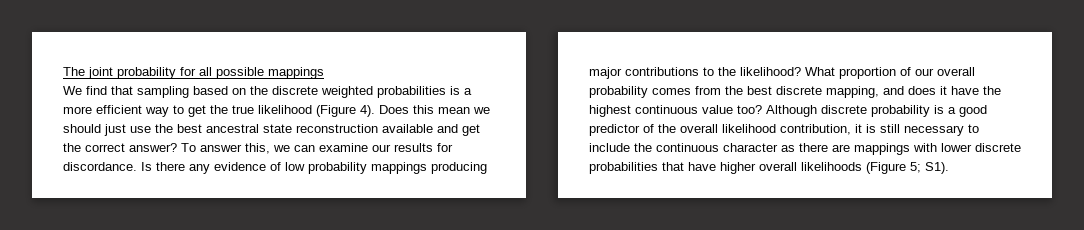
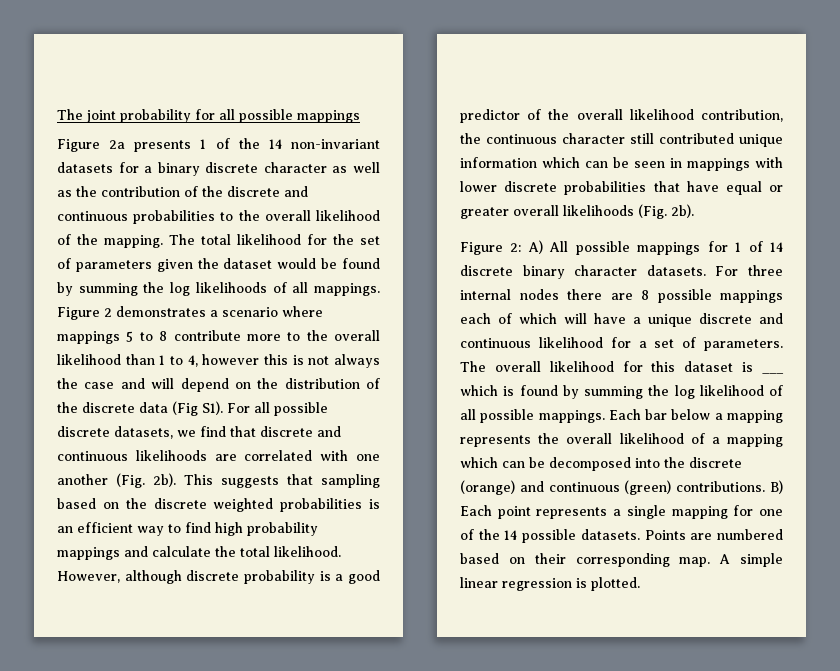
[63,86,107,95] We find -> [57,138,380,152] [57,162,380,176] [57,186,308,197] [57,210,380,224] [57,234,380,248] [57,258,380,272] [57,282,380,296] [57,306,323,320] [57,330,380,344] [57,354,380,368] [57,378,380,392] [57,401,328,416] [57,426,341,439] [57,450,381,461] [57,473,279,488] Figure 2a presents 1 of the 14 non-invariant datasets for a binary discrete character as well as the contribution of the discrete and continuous probabilities to the overall likelihood of the mapping. The total likelihood for the set of parameters given the dataset would be found by summing the log likelihoods of all mappings. Figure 2 demonstrates a scenario where mappings 5 to 8 contribute more to the overall likelihood than 1 to 4, however this is not always the case and will depend on the distribution of the discrete data (Fig S1). For all possible discrete datasets, we find that discrete and continuous likelihoods are correlated with one another (Fig. 2b). This suggests
[464,88,472,95] [63,106,92,114] a more -> [57,526,73,533] an
[188,105,490,117] [63,124,480,136] [63,143,453,154] [63,162,487,174] [589,67,975,79] [589,86,1001,98] [589,105,817,117] get the true likelihood (Figure 4). Does this mean we should just use the best ancestral state reconstruction available and get the correct answer? To answer this, we can examine our results for discordance. Is there any evidence of low probability mappings producing major contributions to the likelihood? What proportion of our overall probability comes from the best discrete mapping, and does it have the highest continuous value too? Although -> [185,522,318,536] [57,546,341,560] [57,570,182,584] find high probability mappings and calculate the total likelihood. However, although
[855,124,979,136] [589,143,850,152] it is still necessary to include the continuous character as there are -> [460,133,783,147] [460,157,682,168] the continuous character still contributed unique information which can be seen in
[720,162,949,174] higher overall likelihoods (Figure 5; S1). -> [725,181,783,195] [460,204,694,219] [460,240,783,255] [460,265,783,279] [460,289,783,303] [460,313,783,327] [460,337,783,351] [460,361,754,372] [762,372,784,374] [460,385,783,399] [460,409,783,423] [460,433,783,447] [460,457,742,471] [460,480,783,495] [460,505,783,519] [460,529,783,543] [460,553,783,567] [460,577,640,591] equal or greater overall likelihoods (Fig. 2b). // Figure 2: A) All possible mappings for 1 of 14 discrete binary character datasets. For three internal nodes there are 8 possible mappings each of which will have a unique discrete and continuous likelihood for a set of parameters. The overall likelihood for this dataset is ___ which is found by summing the log likelihood of all possible mappings. Each bar below a mapping represents the overall likelihood of a mapping which can be decomposed into the discrete (orange) and continuous (green) contributions. B) Each point represents a single mapping for one of the 14 possible datasets. Points are numbered based on their corresponding map. A simple linear regression is plotted.

